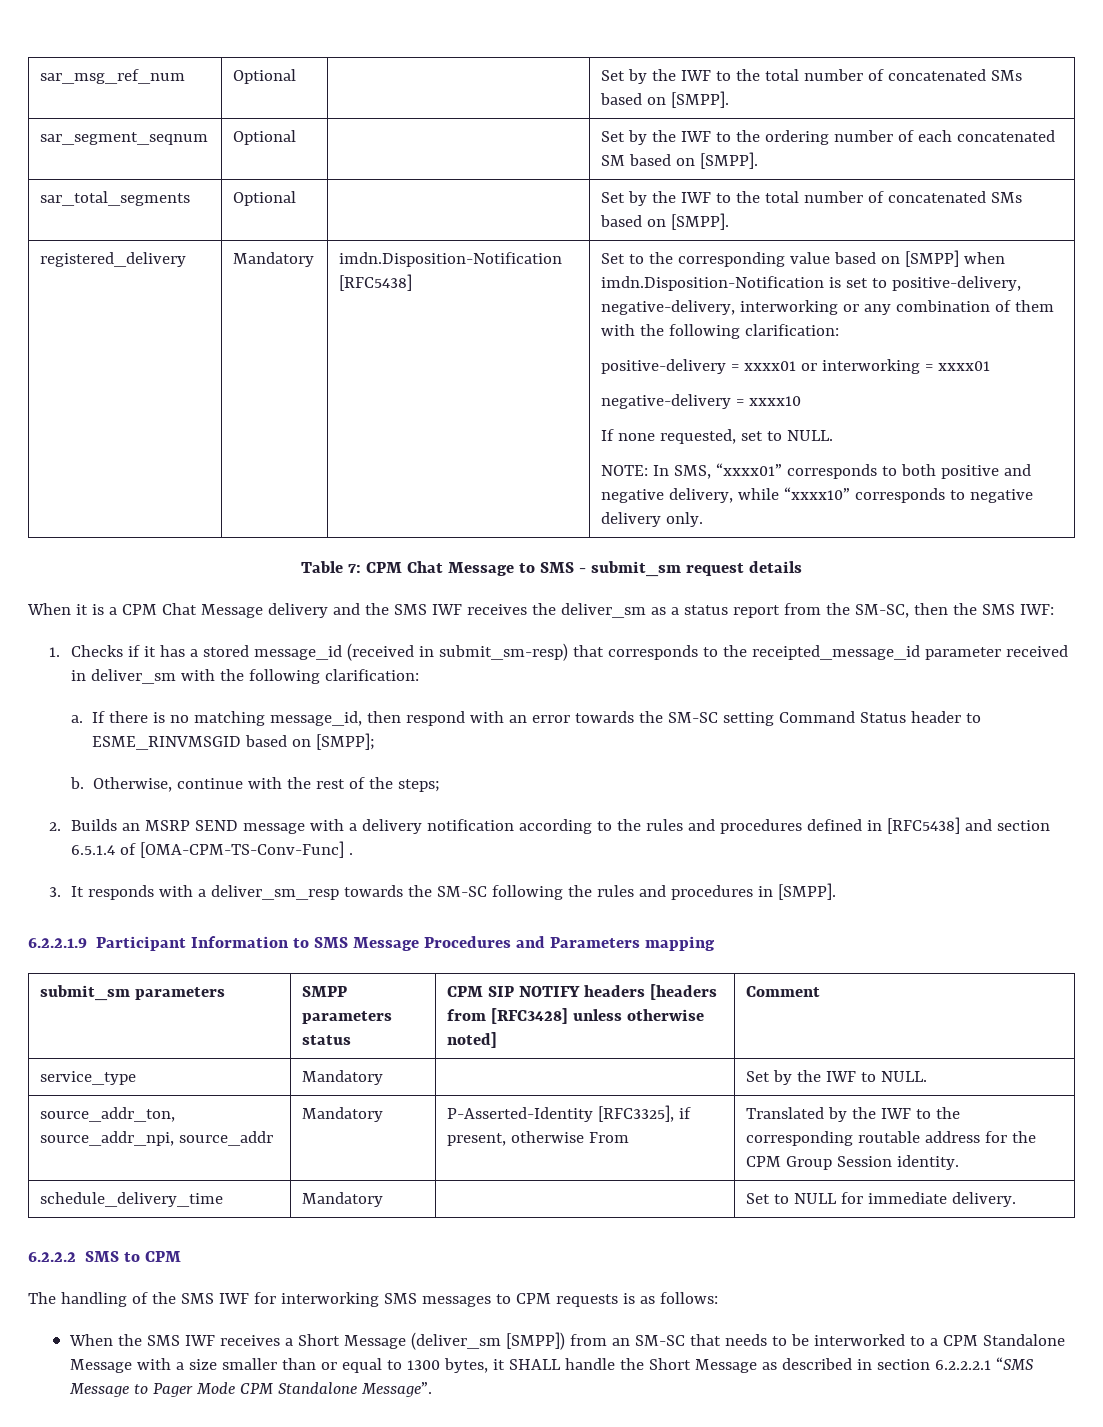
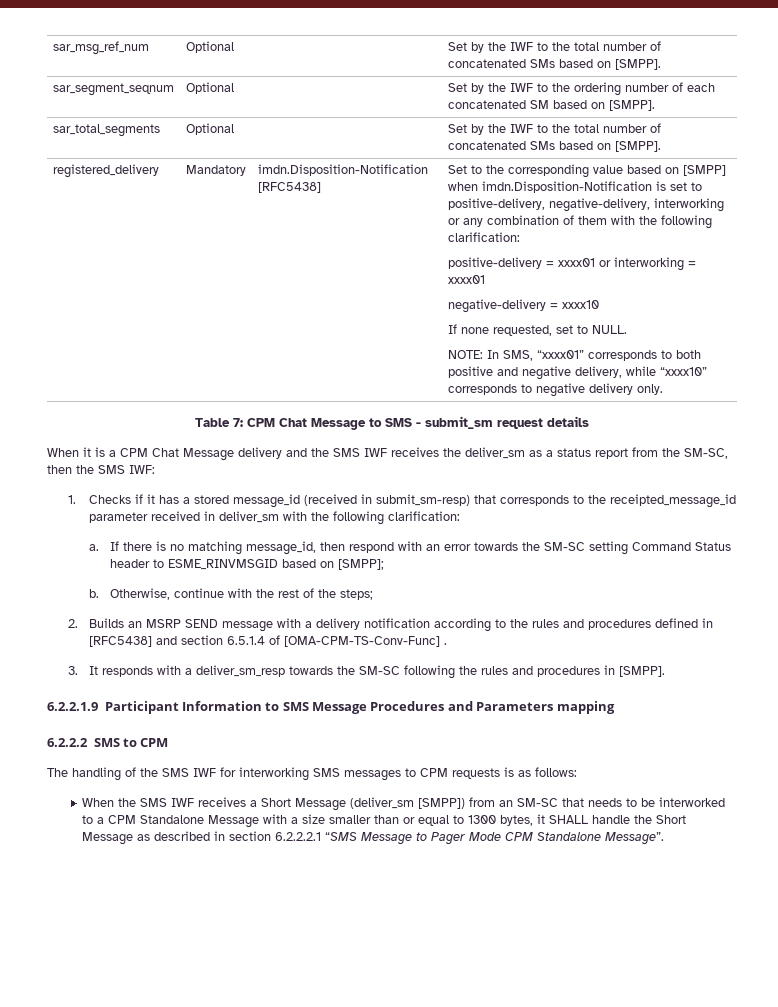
[40,985,226,1001] [302,986,348,997] [302,1011,393,1024] [302,1035,352,1045] [447,984,718,1000] [447,1008,705,1024] [447,1032,498,1048] [746,986,821,997] [40,1071,137,1085] [302,1070,384,1085] [746,1070,928,1085] [40,1107,176,1122] [40,1131,274,1146] [302,1107,384,1122] [447,1105,692,1122] [447,1131,630,1146] [746,1107,961,1122] [746,1131,1037,1146] [746,1155,960,1170] [40,1192,224,1207] [302,1192,384,1207] [746,1192,1017,1207] // submit_sm parameters | SMPP parameters status | CPM SIP NOTIFY headers [headers from [RFC3428] unless otherwise noted] | Comment // service_type | Mandatory | | Set by the IWF to NULL. // source_addr_ton, source_addr_npi, source_addr | Mandatory | P-Asserted-Identity [RFC3325], if present, otherwise From | Translated by the IWF to the corresponding routable address for the CPM Group Session identity. // schedule_delivery_time | Mandatory | | Set to NULL for immediate delivery. -> (615, 707) none

